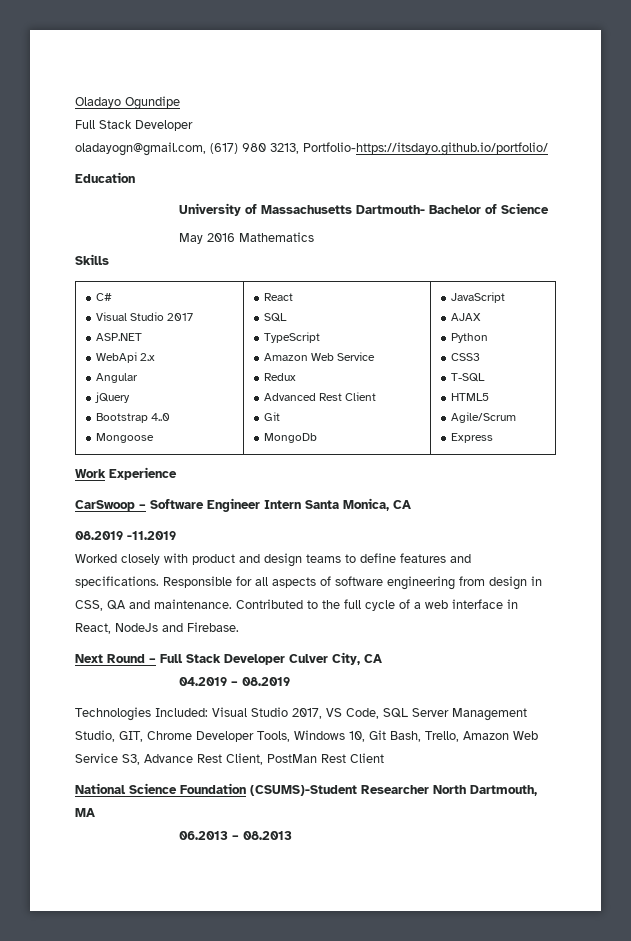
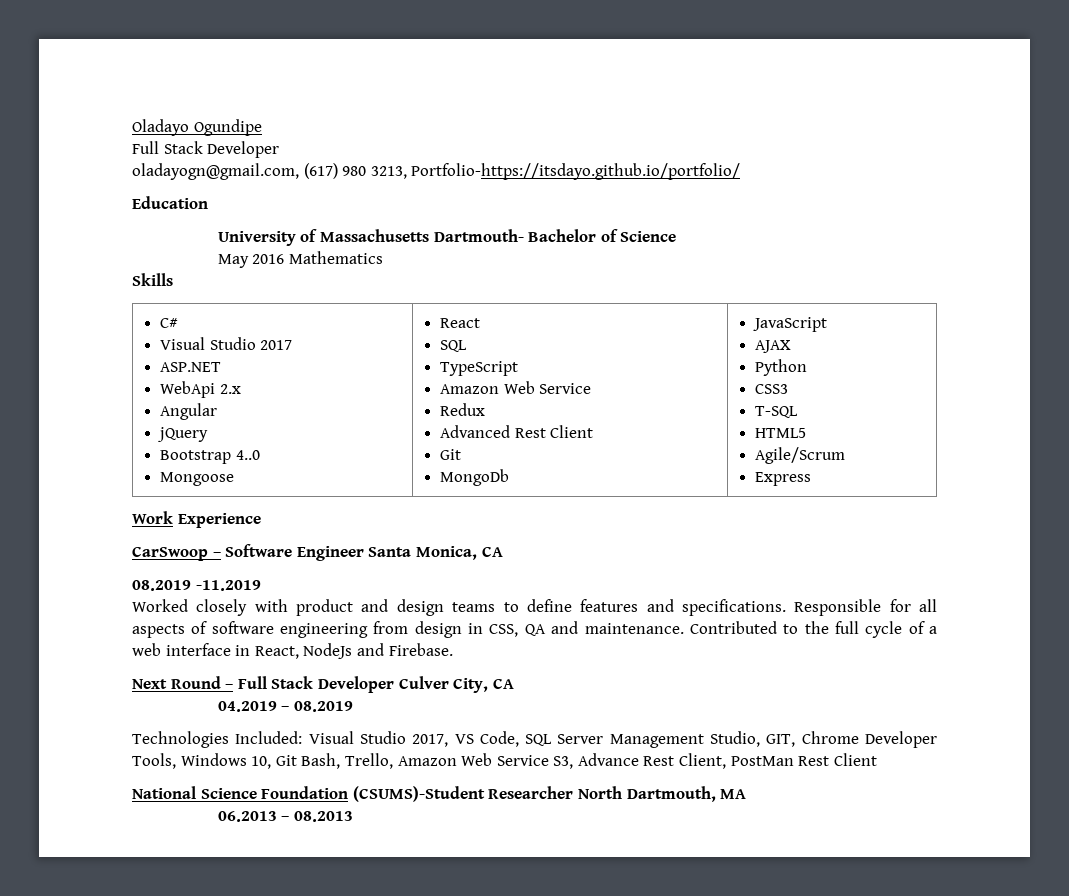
[264,500,301,509] Intern -> (364, 553) none

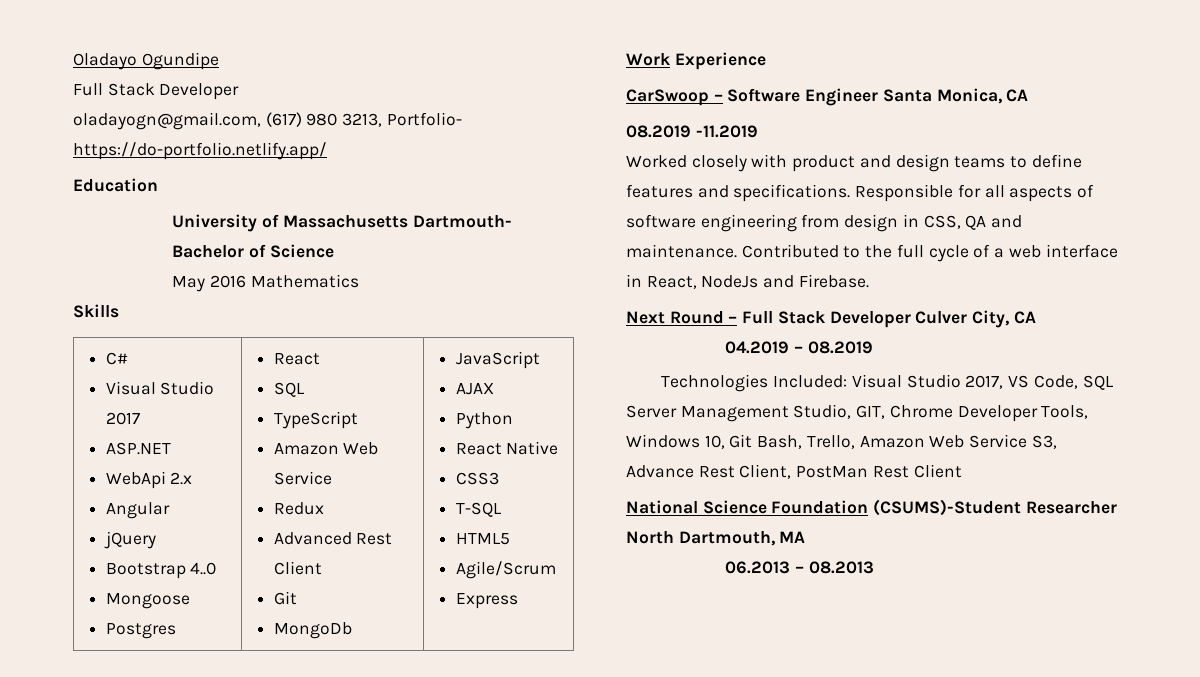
[411,163,741,180] Portfolio-https://itsdayo.github.io/portfolio/ -> [386,112,462,126] [73,142,327,160] Portfolio- https://do-portfolio.netlify.app/
(235, 479) none -> [105,623,176,639] // Postgres
(808, 367) none -> [455,441,559,455] // React Native

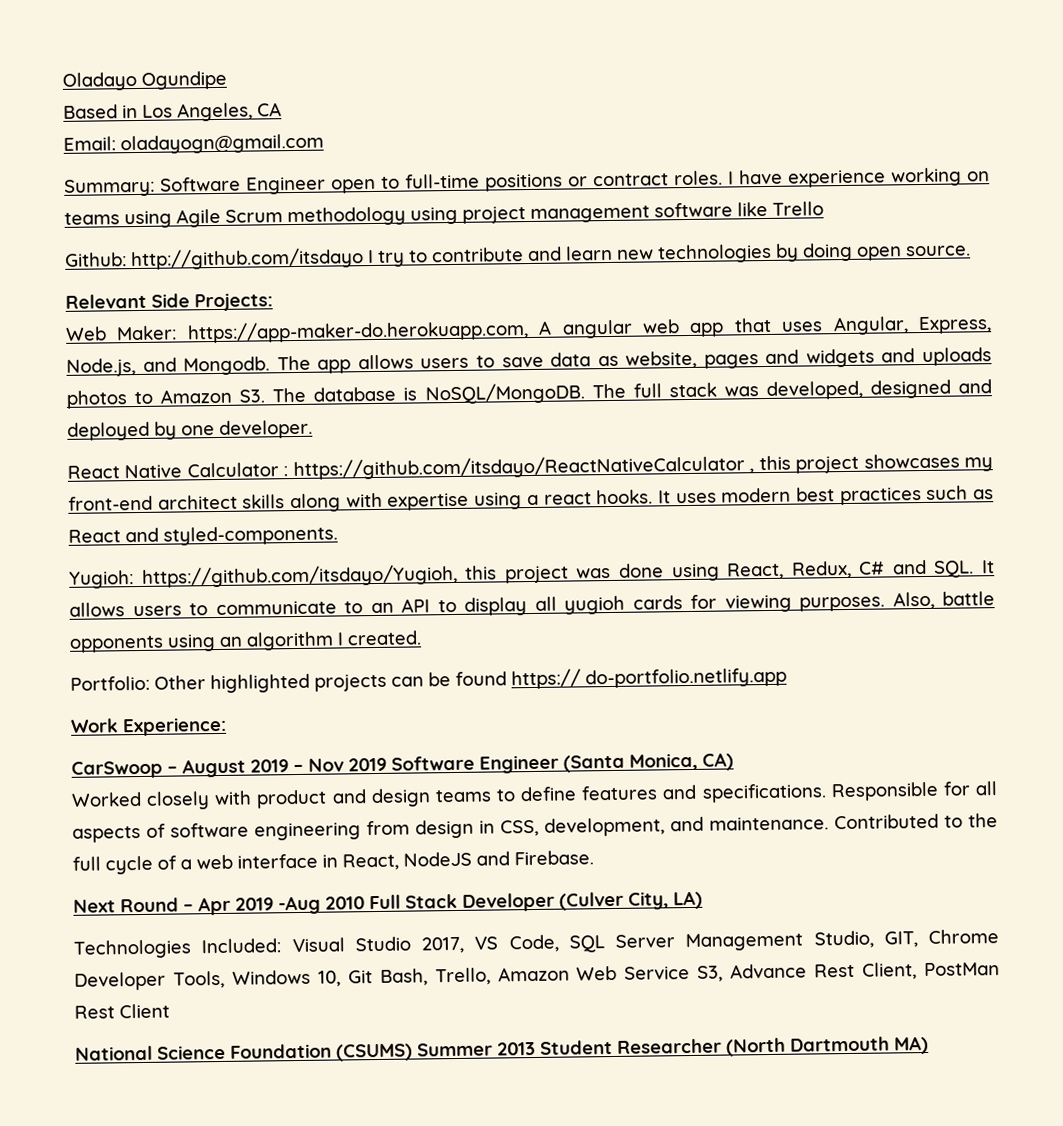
[73,83,240,100] [73,112,462,130] [73,142,327,160] [73,178,158,192] [172,214,512,232] [172,244,334,258] [172,274,359,292] [73,304,119,318] [105,352,128,365] [105,381,215,395] [105,412,140,425] [105,442,171,455] [105,471,193,489] [105,502,170,519] [103,531,156,549] [105,562,217,579] [105,593,190,609] [105,623,176,639] [273,353,320,365] [273,382,305,397] [273,411,358,429] [273,442,379,455] [273,471,332,485] [273,502,324,515] [273,532,393,545] [273,561,322,575] [273,591,297,605] [273,622,352,639] [455,351,540,369] [455,383,494,395] [455,412,513,429] [455,441,559,455] [455,472,499,485] [455,502,502,517] [455,533,510,545] [455,561,556,579] [455,593,518,609] Full Stack Developer // oladayogn@gmail.com, (617) 980 3213, Portfolio- https://do-portfolio.netlify.app/ // Education // University of Massachusetts Dartmouth- Bachelor of Science // May 2016 Mathematics // Skills // C# // Visual Studio 2017 // ASP.NET // WebApi 2.x // Angular // jQuery // Bootstrap 4..0 // Mongoose // Postgres | React // SQL // TypeScript // Amazon Web Service // Redux // Advanced Rest Client // Git // MongoDb | JavaScript // AJAX // Python // React Native // CSS3 // T-SQL // HTML5 // Agile/Scrum // Express -> [63,102,282,122] [63,133,324,155] [64,167,990,197] [64,201,824,229] [65,242,971,271] [65,292,273,312] [65,316,992,344] [66,347,992,377] [66,379,992,409] [67,419,313,441] [67,453,994,481] [68,485,994,513] [68,525,338,546] [69,559,996,589] [69,591,995,617] [69,630,422,653] [70,667,787,694] Based in Los Angeles, CA // Email: oladayogn@gmail.com // Summary: Software Engineer open to full-time positions or contract roles. I have experience working on teams using Agile Scrum methodology using project management software like Trello // Github: http://github.com/itsdayo I try to contribute and learn new technologies by doing open source. // Relevant Side Projects: // Web Maker: https://app-maker-do.herokuapp.com, A angular web app that uses Angular, Express, Node.js, and Mongodb. The app allows users to save data as website, pages and widgets and uploads photos to Amazon S3. The database is NoSQL/MongoDB. The full stack was developed, designed and deployed by one developer. // React Native Calculator : https://github.com/itsdayo/ReactNativeCalculator , this project showcases my front-end architect skills along with expertise using a react hooks. It uses modern best practices such as React and styled-components. // Yugioh: https://github.com/itsdayo/Yugioh, this project was done using React, Redux, C# and SQL. It allows users to communicate to an API to display all yugioh cards for viewing purposes. Also, battle opponents using an algorithm I created. // Portfolio: Other highlighted projects can be found https:// do-portfolio.netlify.app
[674,52,766,70] Experience -> [122,716,227,737] Experience:
[727,88,1029,106] [626,125,758,138] Software Engineer Santa Monica, CA // 08.2019 -11.2019 -> [182,752,734,778] August 2019 – Nov 2019 Software Engineer (Santa Monica, CA)
[965,215,987,230] QA -> [544,817,665,837] development,
[701,275,759,288] NodeJs -> [403,851,472,867] NodeJS
[742,310,1036,328] [725,341,873,354] Full Stack Developer Culver City, CA // 04.2019 – 08.2019 -> [198,890,703,916] Apr 2019 -Aug 2010 Full Stack Developer (Culver City, LA)
[873,499,1117,516] [626,531,806,546] [725,561,874,574] (CSUMS)-Student Researcher North Dartmouth, MA // 06.2013 – 08.2013 -> [336,1035,929,1062] (CSUMS) Summer 2013 Student Researcher (North Dartmouth MA)

